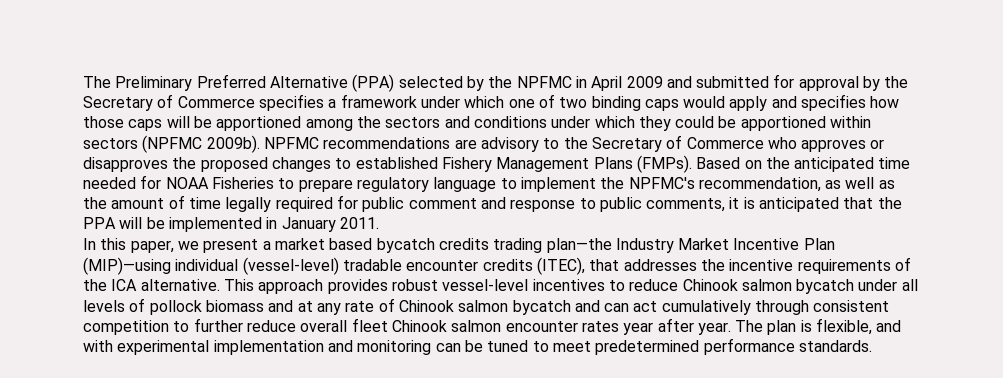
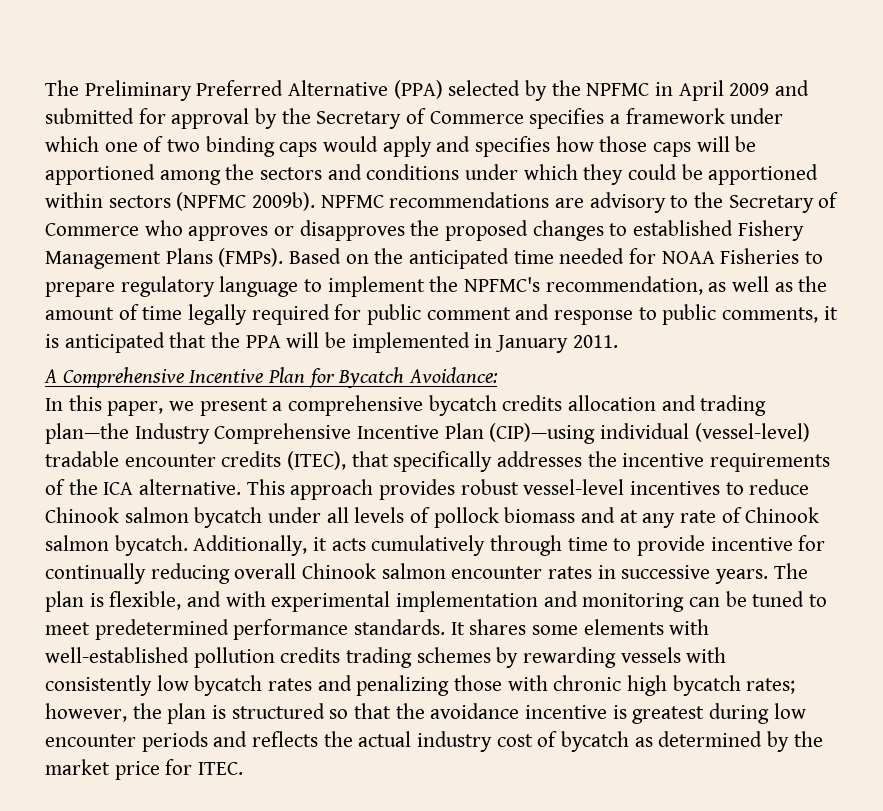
(379, 223) none -> [44,367,499,388] // A Comprehensive Incentive Plan for Bycatch Avoidance:
[274,238,489,253] market based bycatch credits -> [288,395,696,416] comprehensive bycatch credits allocation and
[678,238,835,250] [83,257,171,275] Market Incentive Plan (MIP)—using -> [214,423,596,444] Comprehensive Incentive Plan (CIP)—using
(620, 265) none -> [393,451,493,472] specifically
[512,300,890,315] [83,318,388,335] bycatch and can act cumulatively through consistent competition to further reduce overall fleet -> [114,535,826,556] [45,563,297,584] bycatch. Additionally, it acts cumulatively through time to provide incentive for continually reducing overall
[623,318,731,335] year after year. -> [597,565,769,584] in successive years.
(872, 346) none -> [450,619,710,635] [45,647,727,668] [45,675,796,696] [45,703,806,724] [45,731,823,752] [45,759,244,780] It shares some elements with well-established pollution credits trading schemes by rewarding vessels with consistently low bycatch rates and penalizing those with chronic high bycatch rates; however, the plan is structured so that the avoidance incentive is greatest during low encounter periods and reflects the actual industry cost of bycatch as determined by the market price for ITEC.

